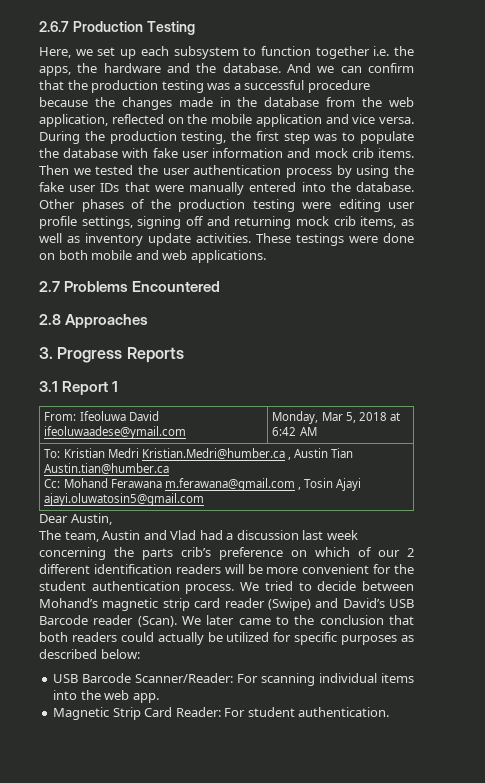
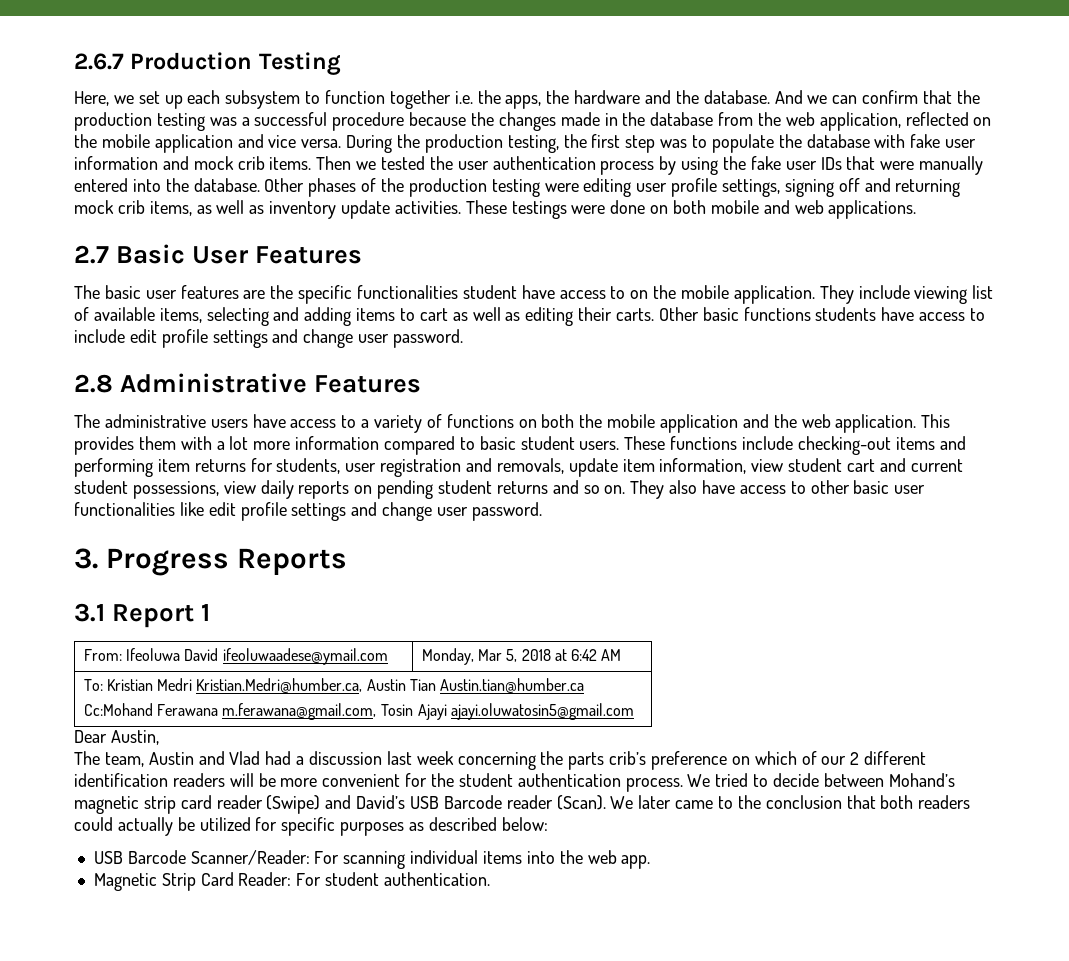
[64,281,221,292] [39,314,149,328] Problems Encountered // 2.8 Approaches -> [116,244,363,264] [74,285,994,304] [74,307,986,326] [74,329,464,348] [74,373,422,393] [74,414,951,433] [74,436,966,455] [74,458,963,477] [74,480,926,499] [74,502,542,521] Basic User Features // The basic user features are the specific functionalities student have access to on the mobile application. They include viewing list of available items, selecting and adding items to cart as well as editing their carts. Other basic functions students have access to include edit profile settings and change user password. // 2.8 Administrative Features // The administrative users have access to a variety of functions on both the mobile application and the web application. This provides them with a lot more information compared to basic student users. These functions include checking-out items and performing item returns for students, user registration and removals, update item information, view student cart and current student possessions, view daily reports on pending student returns and so on. They also have access to other basic user functionalities like edit profile settings and change user password.
[141,448,291,460] Kristian.Medri@humber.ca , -> [196,678,363,693] Kristian.Medri@humber.ca,
[44,478,301,491] Cc: Mohand Ferawana m.ferawana@gmail.com , -> [83,703,377,720] Cc:Mohand Ferawana m.ferawana@gmail.com,

